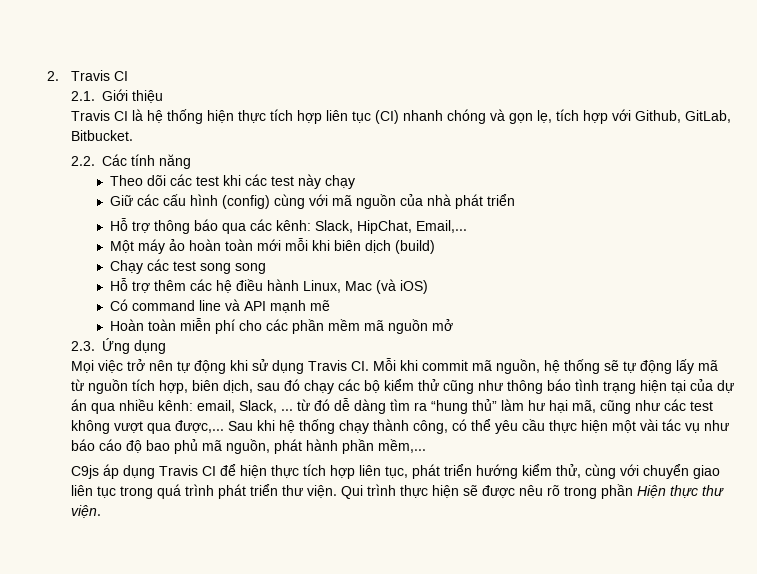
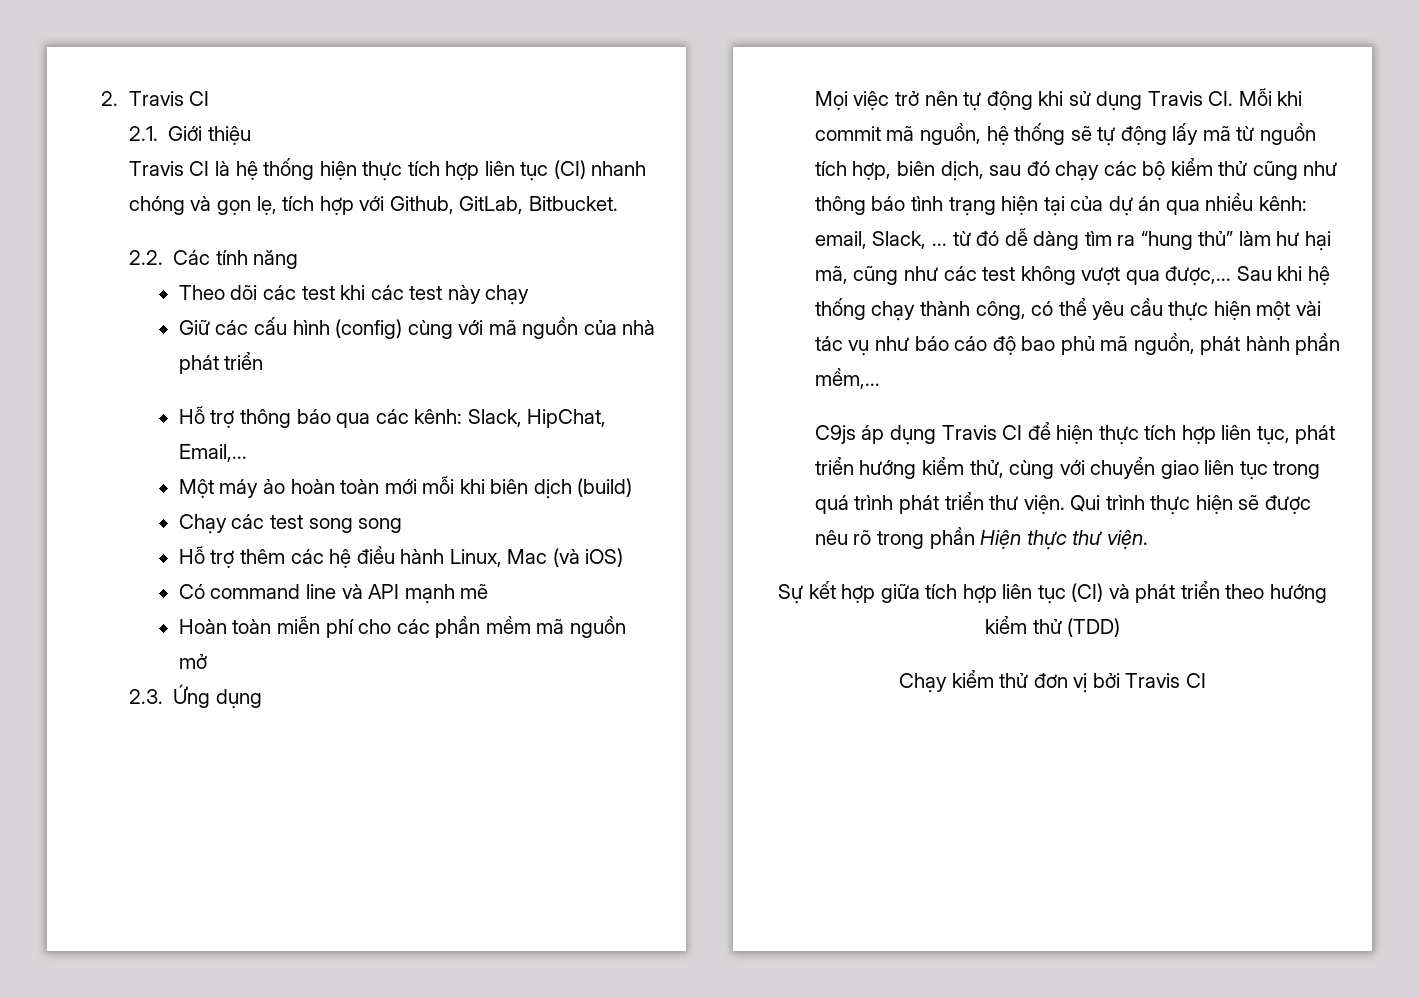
(101, 511) none -> [778,581,1327,604] [984,616,1121,637] [899,670,1206,693] // Sự kết hợp giữa tích hợp liên tục (CI) và phát triển theo hướng kiểm thử (TDD) // Chạy kiểm thử đơn vị bởi Travis CI

